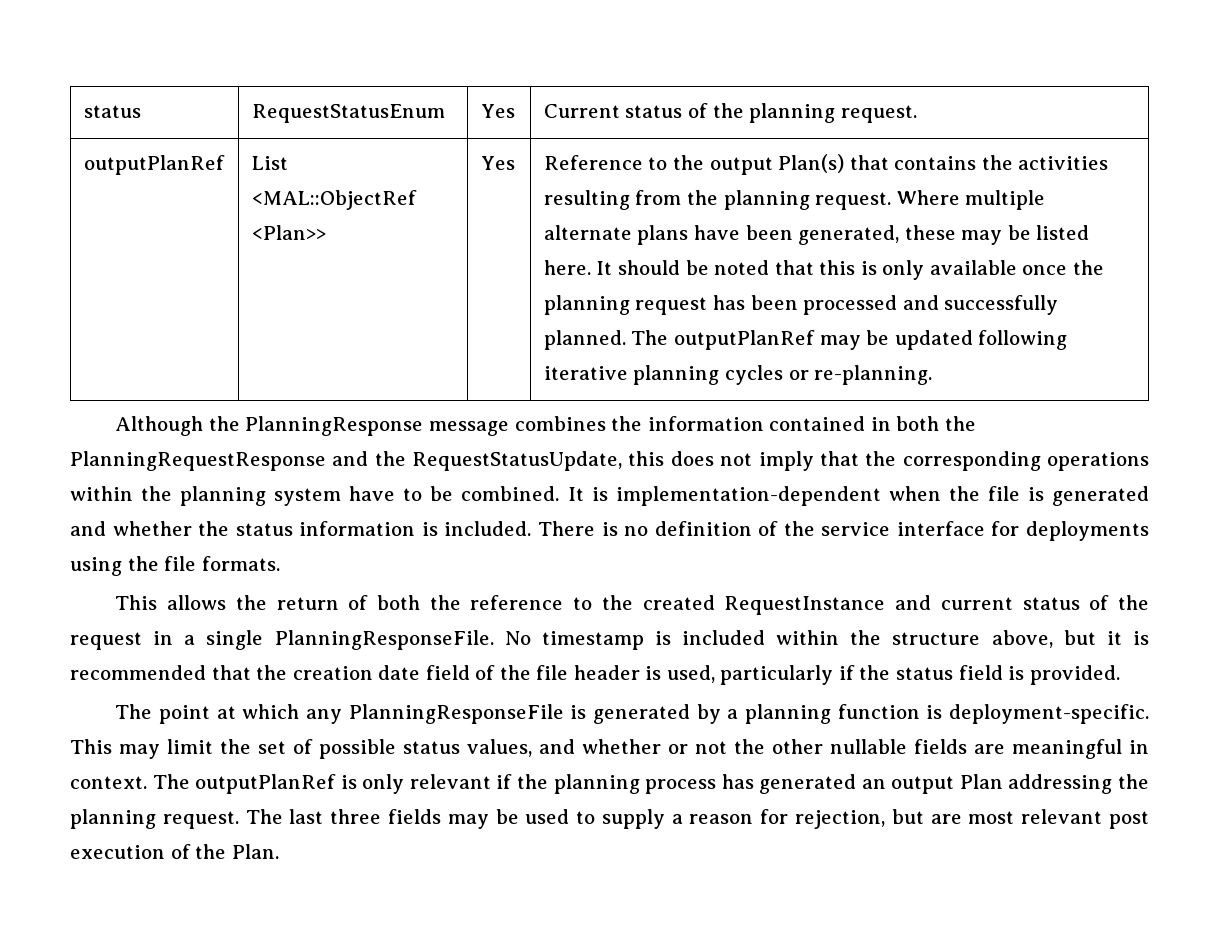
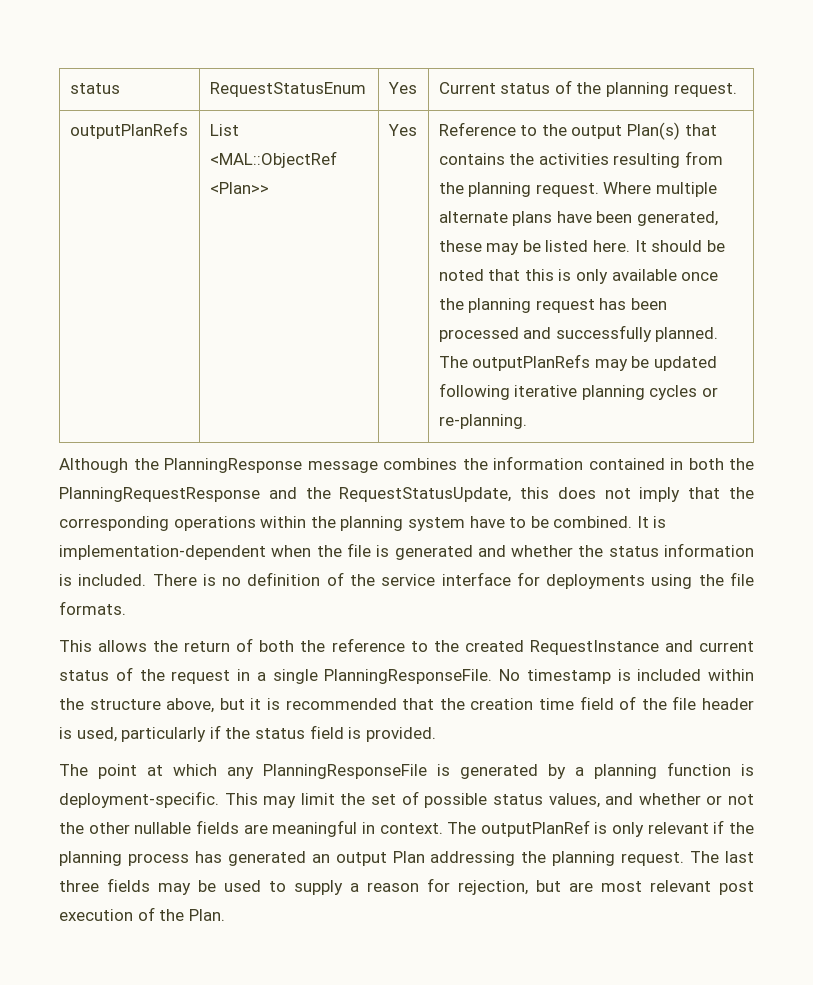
[83,155,225,175] outputPlanRef -> [69,122,188,139] outputPlanRefs
[674,330,816,350] outputPlanRef -> [472,354,591,371] outputPlanRefs
[378,665,421,680] date -> [539,698,574,710] time

